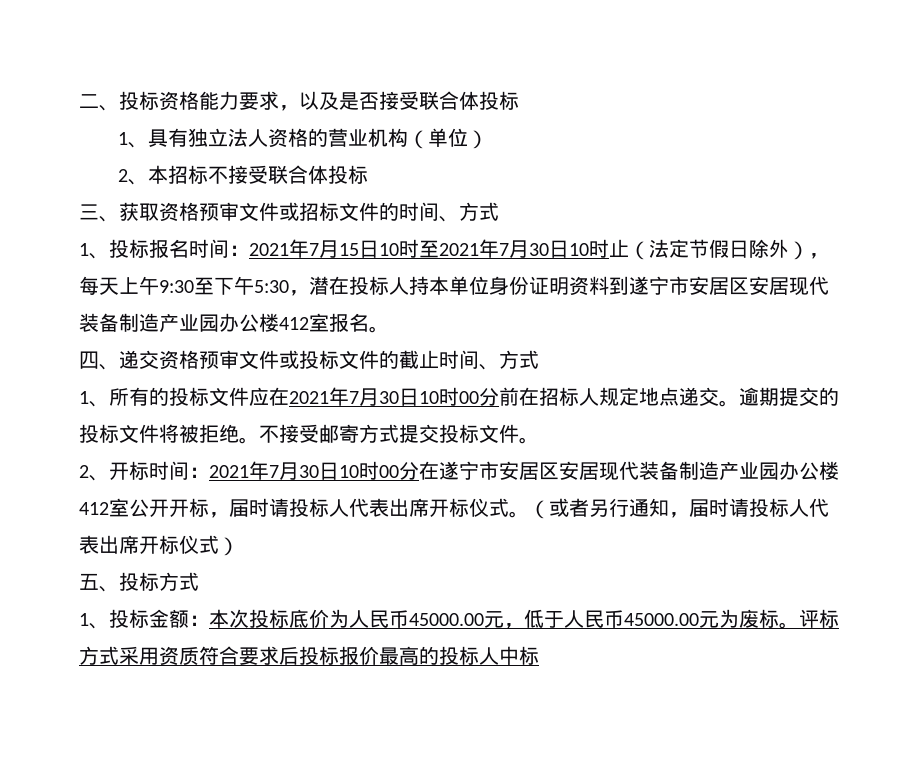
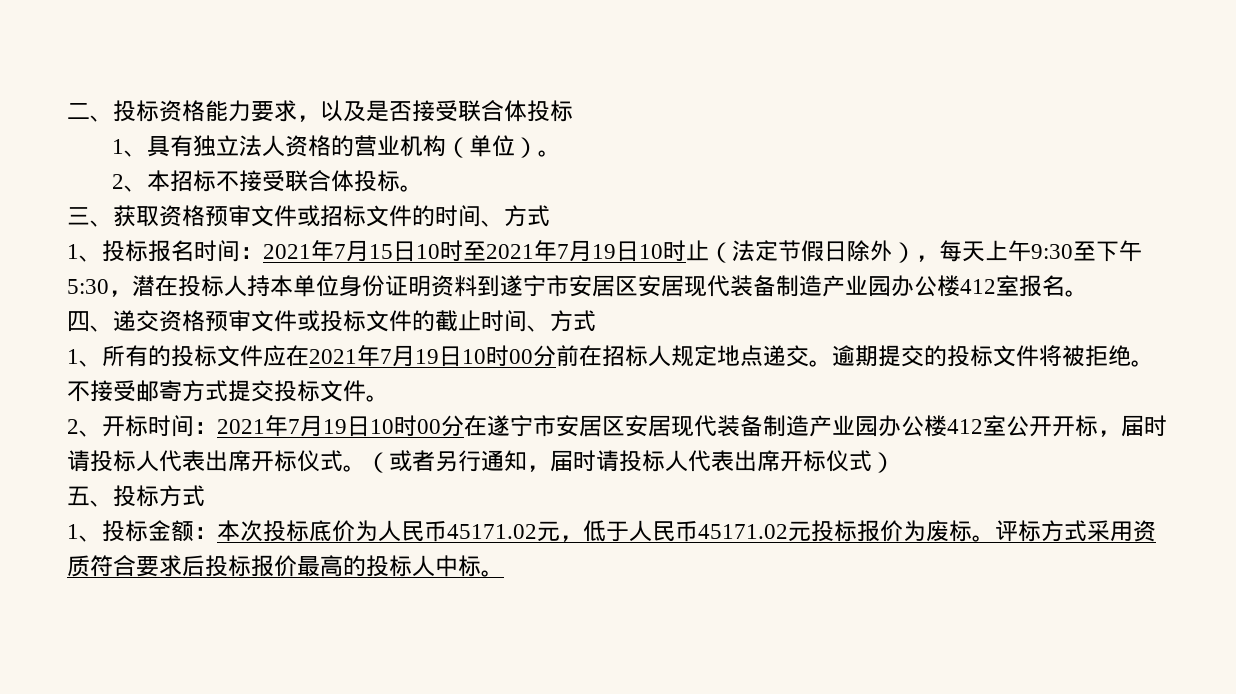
(488, 139) none -> [537,150,561,157] 。
(368, 174) none -> [399,185,423,192] 。
[529,243,549,256] 30 -> [592,244,616,259] 19
[379,391,399,404] 30 -> [415,349,439,364] 19
[299,465,319,478] 30 -> [323,419,347,434] 19
[409,613,484,626] 45000.00 -> [447,524,537,539] 45171.02
[624,611,719,628] 45000.00元 -> [698,520,903,542] 45171.02元投标报价
(539, 655) none -> [481,570,504,577] 。

